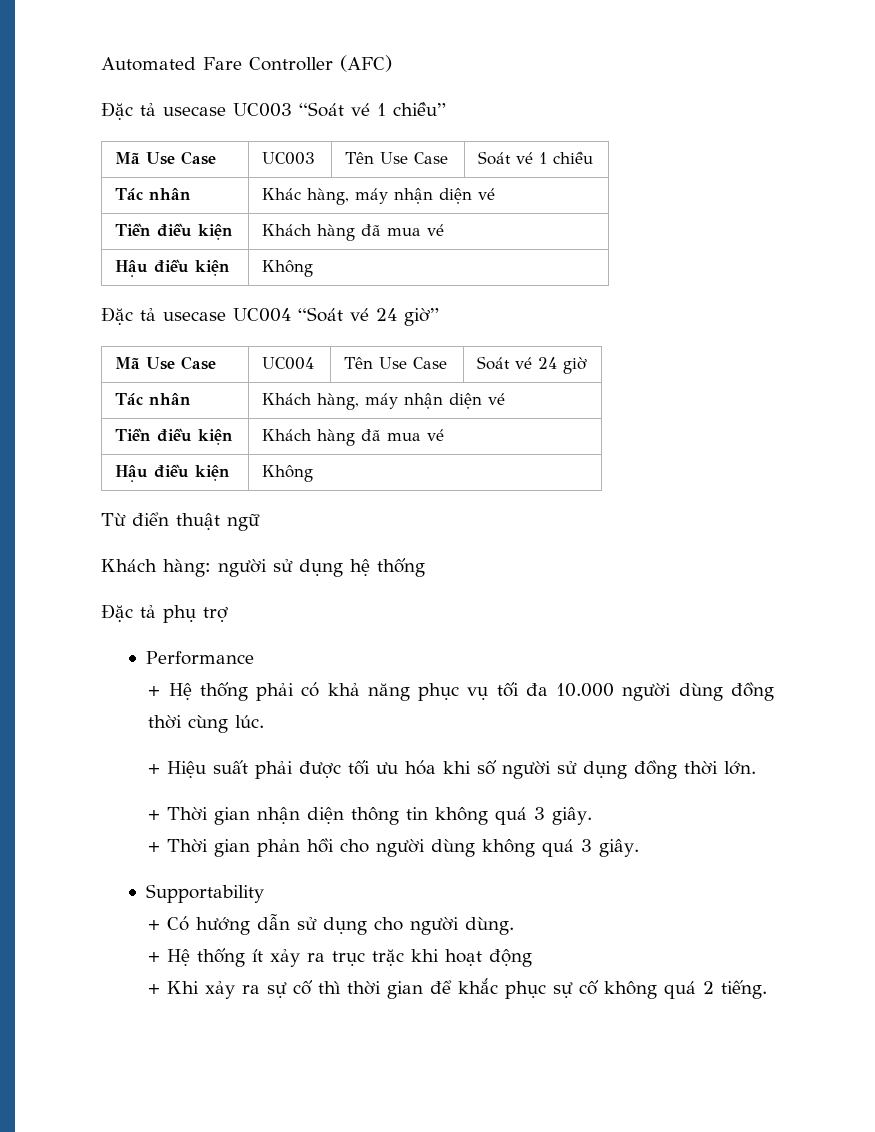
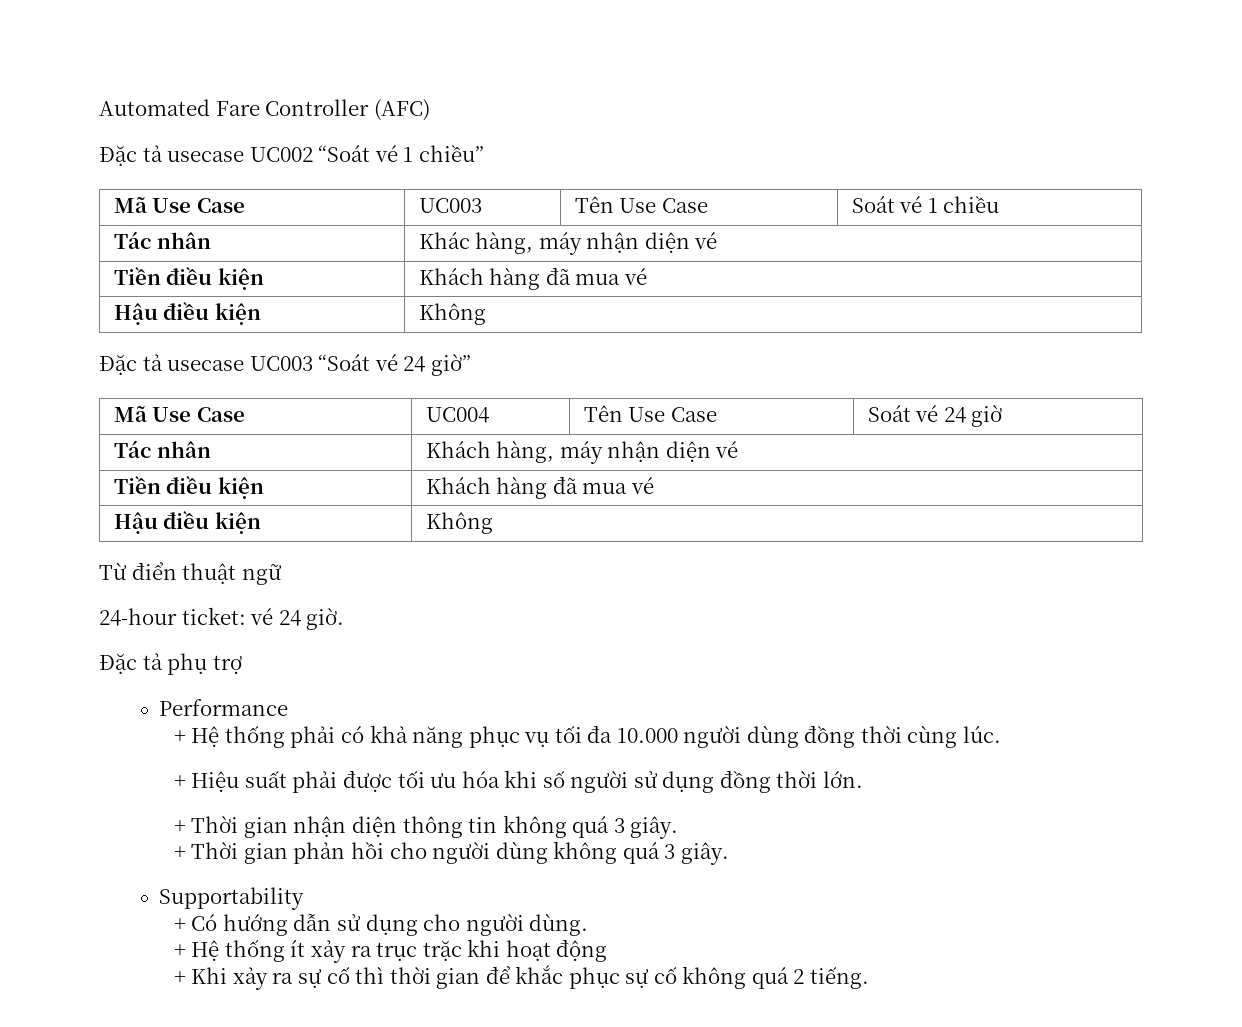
[233,103,292,117] UC003 -> [249,147,313,162] UC002
[233,308,291,322] UC004 -> [249,356,313,371] UC003
[101,558,425,577] Khách hàng: người sử dụng hệ thống -> [99,607,345,630] 24-hour ticket: vé 24 giờ.

